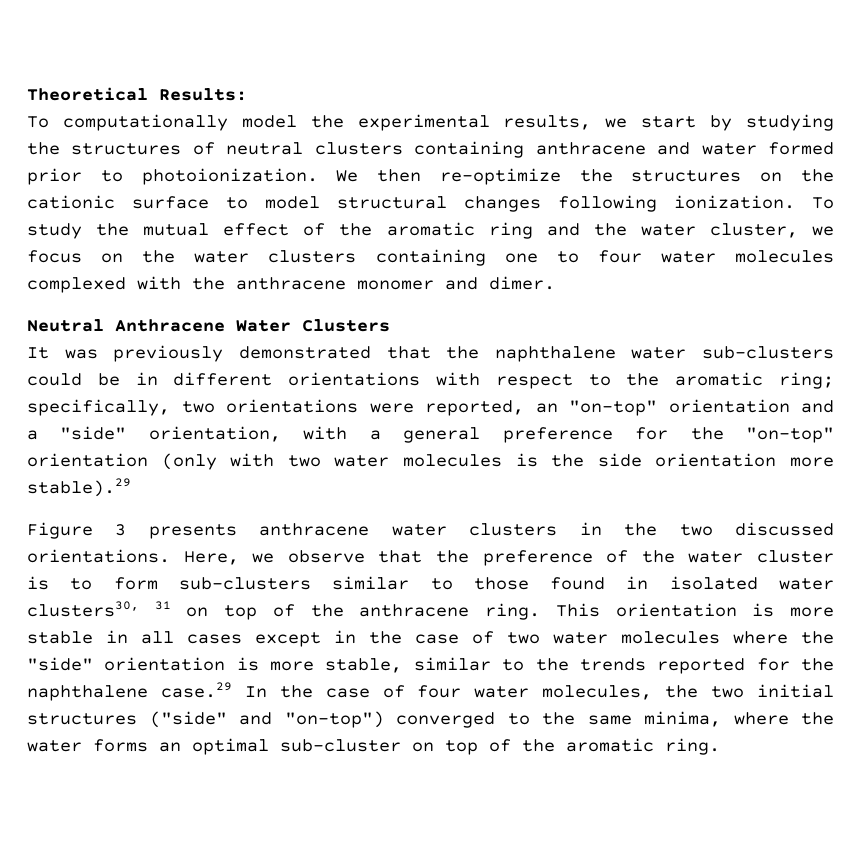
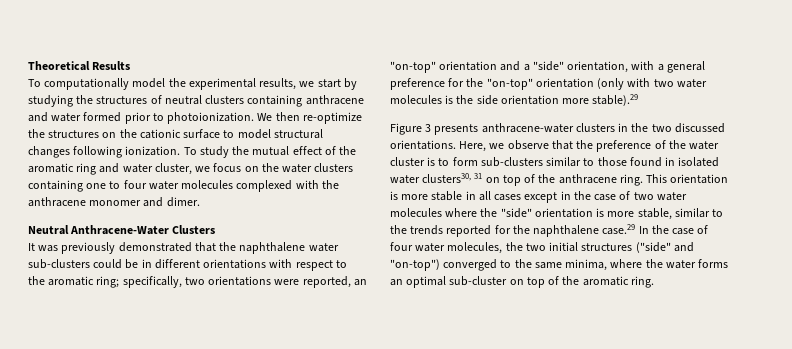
[159,88,247,101] Results: -> [92,61,131,70] Results
[593,223,627,236] the -> (120, 168) none
[115,319,291,332] Anthracene Water -> [70,225,170,235] Anthracene-Water
[259,523,447,536] anthracene water -> [481,123,574,133] anthracene-water

